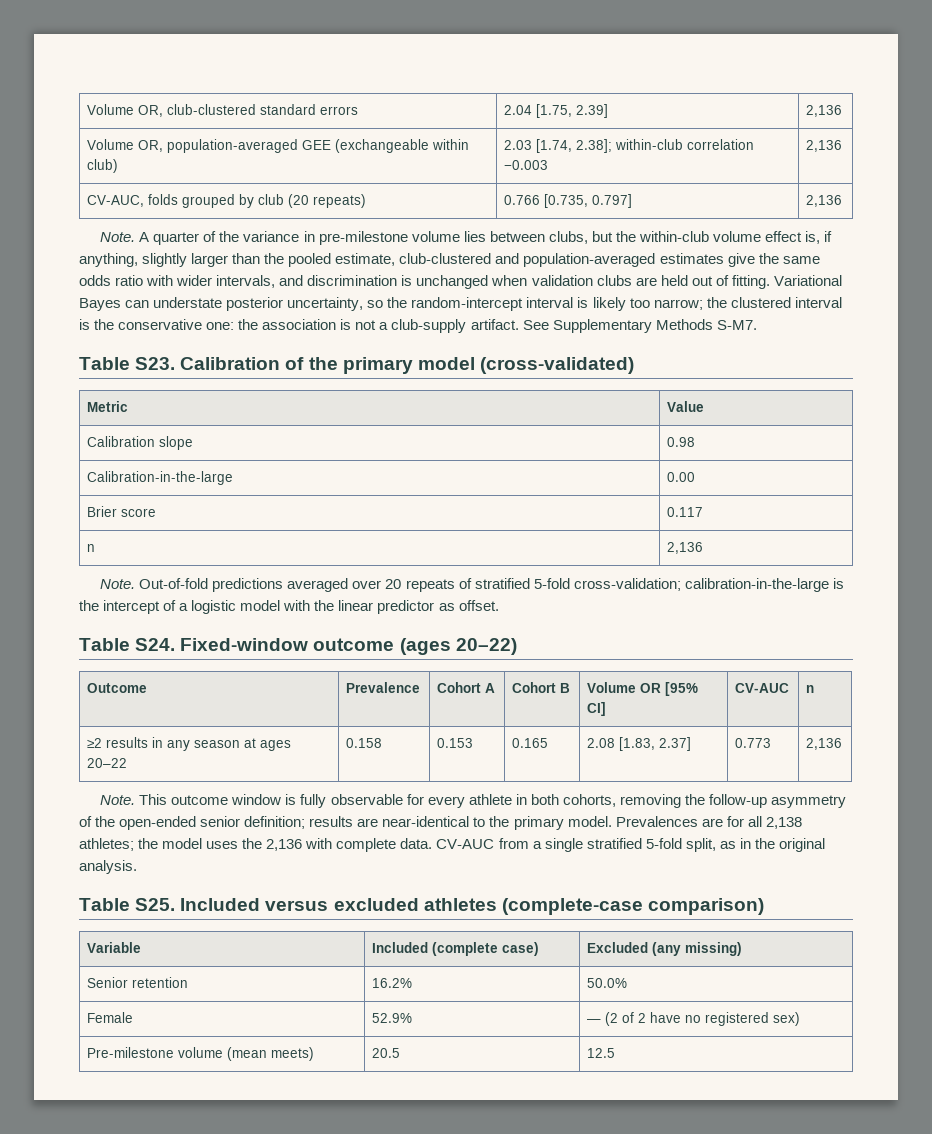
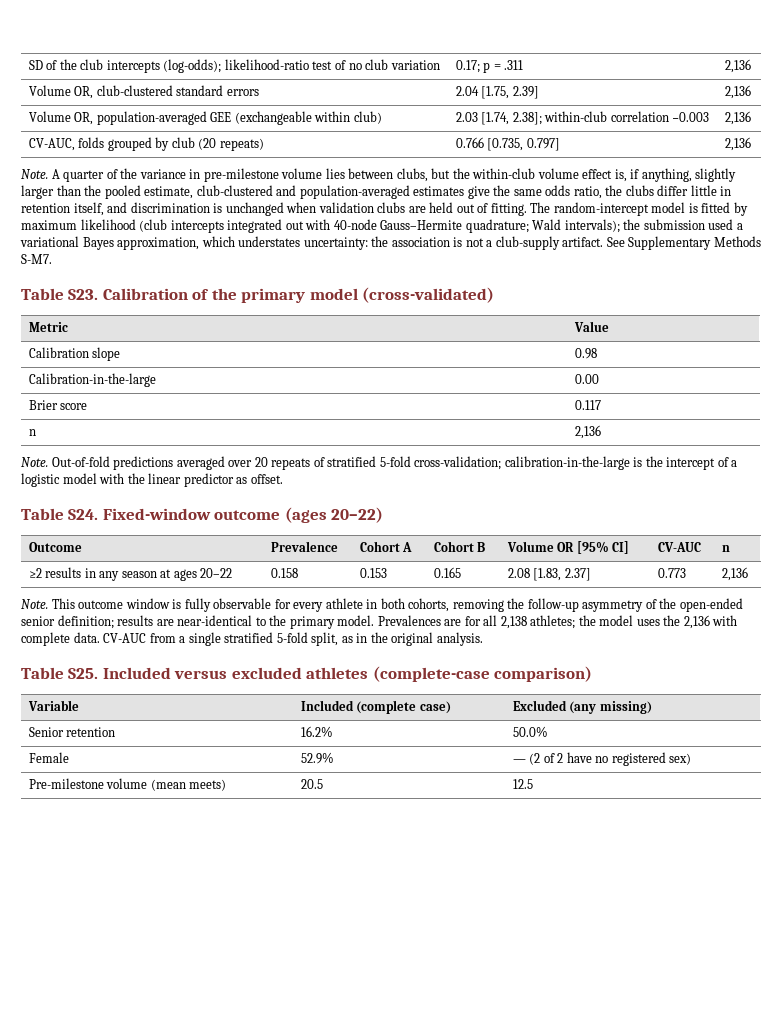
(87, 109) none -> [28,59,440,73] [455,60,524,73] [724,59,751,73] SD of the club intercepts (log-odds); likelihood-ratio test of no club variation | 0.17; p = .311 | 2,136 //
[115,275,276,288] ratio with wider intervals, -> [573,185,732,199] [21,202,104,216] ratio, the clubs differ little in retention itself,
[773,275,842,286] [79,297,842,311] [79,319,235,330] Variational Bayes can understate posterior uncertainty, so the random-intercept interval is likely too narrow; the clustered interval is the conservative one: -> [530,202,748,216] [21,219,743,233] [20,236,368,250] The random-intercept model is fitted by maximum likelihood (club intercepts integrated out with 40-node Gauss–Hermite quadrature; Wald intervals); the submission used a variational Bayes approximation, which understates uncertainty:

